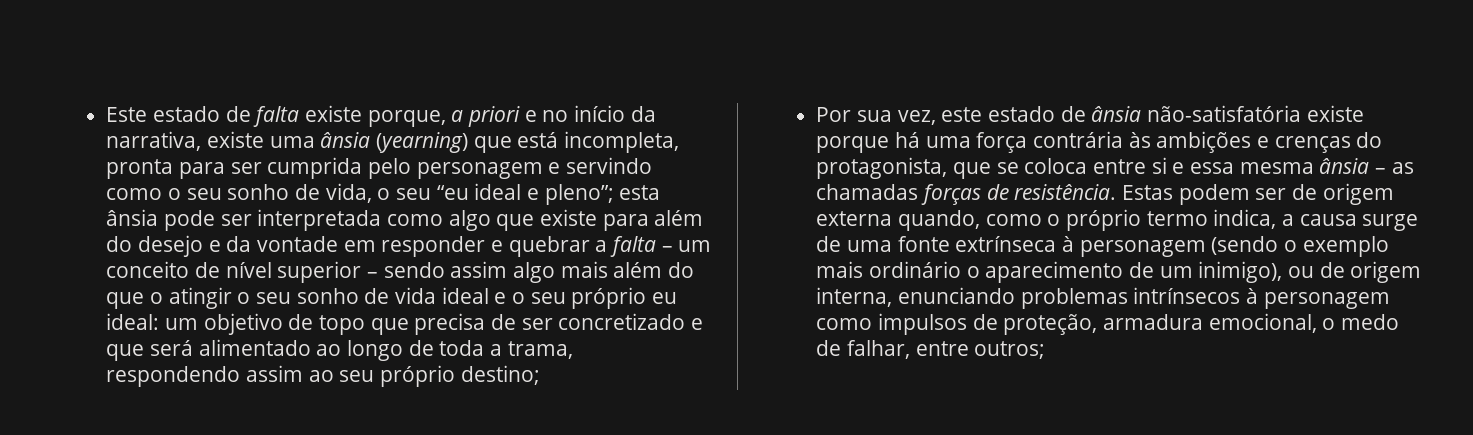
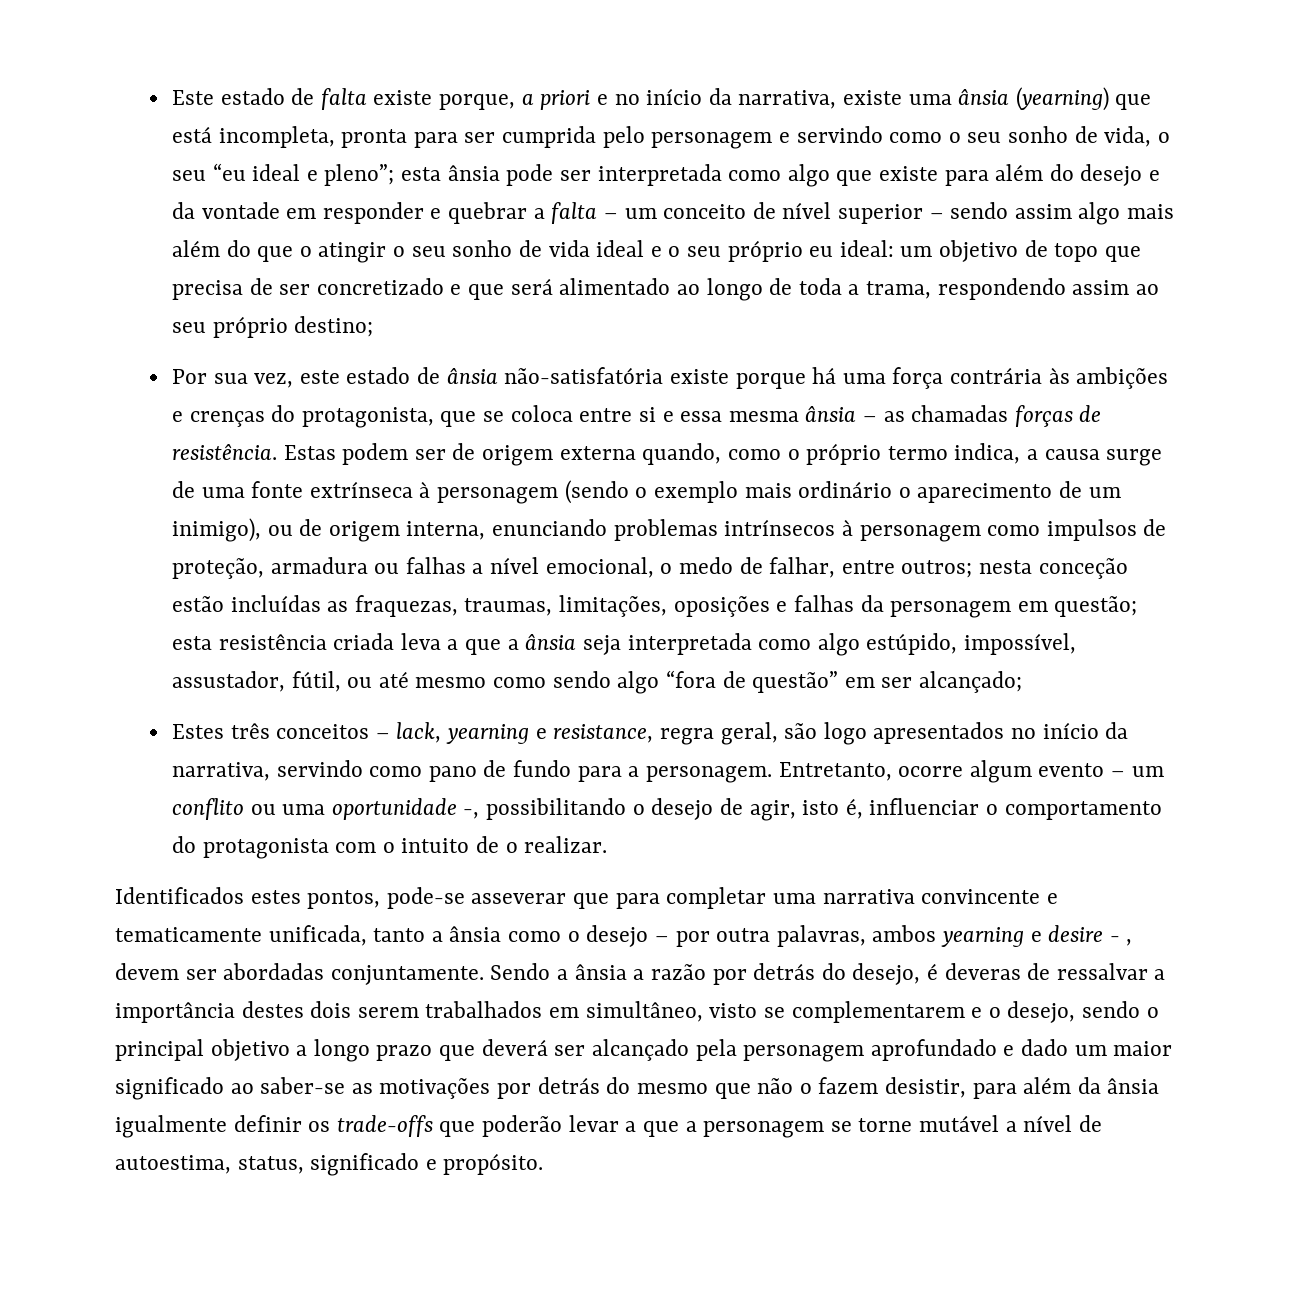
(1204, 322) none -> [374,557,540,574] ou falhas a nível
(1046, 350) none -> [978,558,1128,579] [171,595,1138,618] [171,633,1076,656] [171,670,1022,694] [171,722,1129,745] [171,760,1164,783] [171,798,1162,821] [171,836,608,859] [115,887,1058,909] [115,925,1133,947] [115,963,1166,985] [115,1001,1159,1023] [115,1039,1173,1062] [115,1077,1160,1100] [115,1115,1102,1138] [115,1153,544,1176] nesta conceção estão incluídas as fraquezas, traumas, limitações, oposições e falhas da personagem em questão; esta resistência criada leva a que a ânsia seja interpretada como algo estúpido, impossível, assustador, fútil, ou até mesmo como sendo algo “fora de questão” em ser alcançado; // Estes três conceitos – lack, yearning e resistance, regra geral, são logo apresentados no início da narrativa, servindo como pano de fundo para a personagem. Entretanto, ocorre algum evento – um conflito ou uma oportunidade -, possibilitando o desejo de agir, isto é, influenciar o comportamento do protagonista com o intuito de o realizar. // Identificados estes pontos, pode-se asseverar que para completar uma narrativa convincente e tematicamente unificada, tanto a ânsia como o desejo – por outra palavras, ambos yearning e desire - , devem ser abordadas conjuntamente. Sendo a ânsia a razão por detrás do desejo, é deveras de ressalvar a importância destes dois serem trabalhados em simultâneo, visto se complementarem e o desejo, sendo o principal objetivo a longo prazo que deverá ser alcançado pela personagem aprofundado e dado um maior significado ao saber-se as motivações por detrás do mesmo que não o fazem desistir, para além da ânsia igualmente definir os trade-offs que poderão levar a que a personagem se torne mutável a nível de autoestima, status, significado e propósito.

